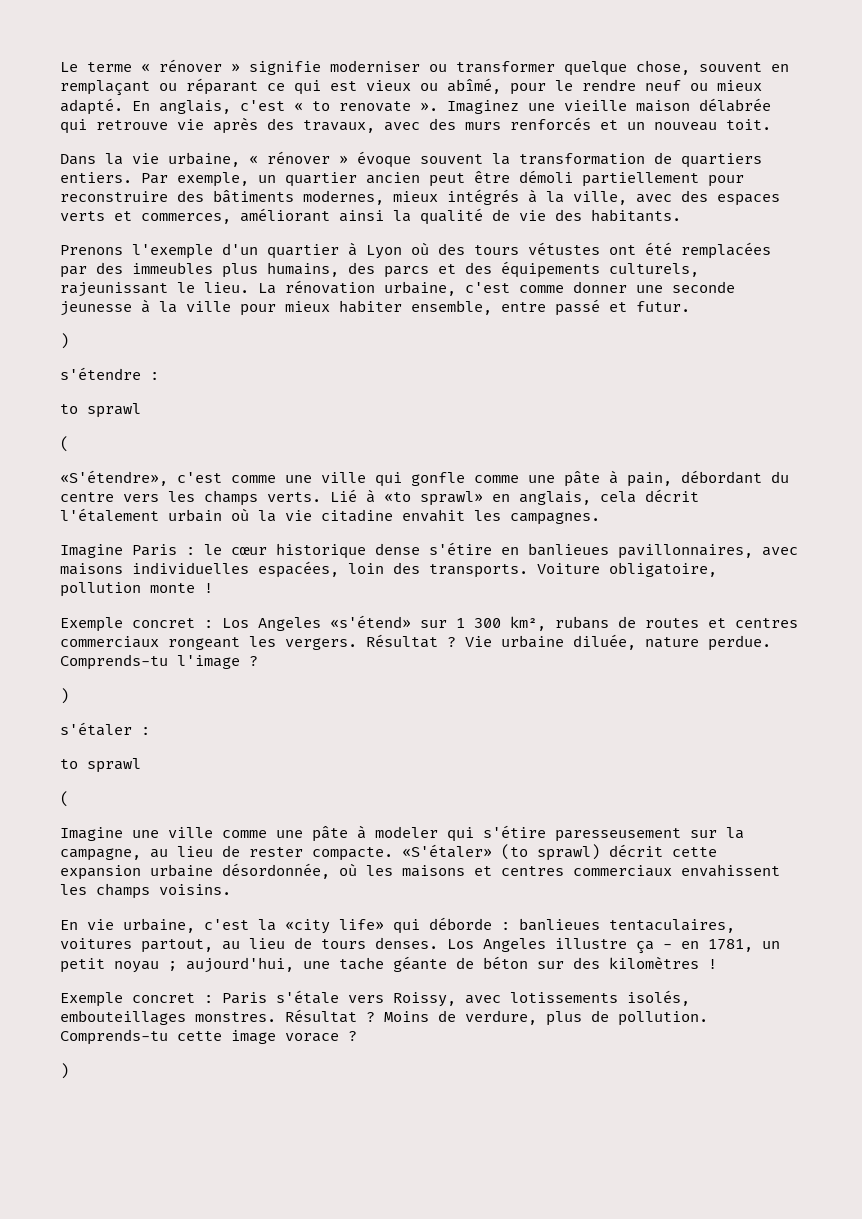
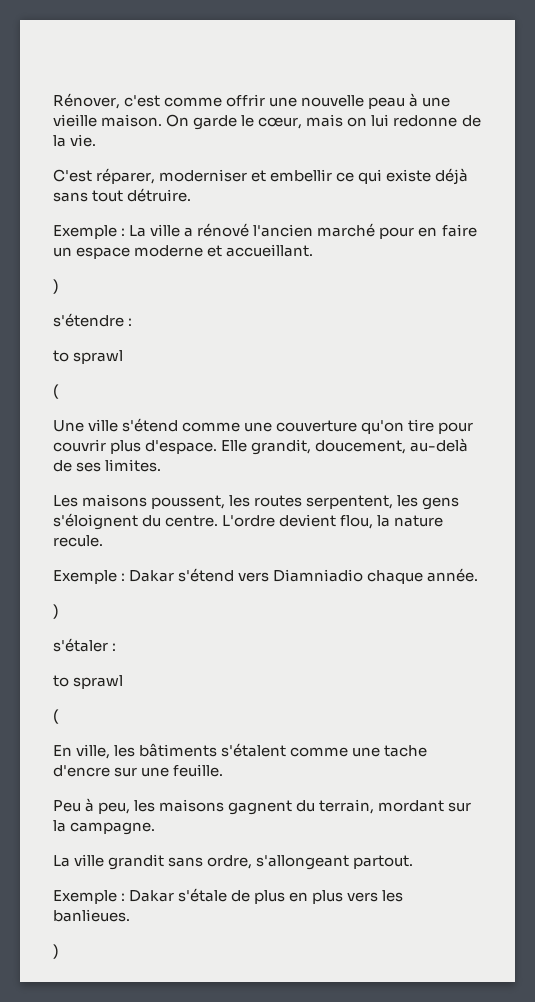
[60,59,789,76] [60,78,762,96] [60,98,771,115] [60,117,771,134] [60,151,762,168] [60,170,744,187] [60,189,780,206] [60,208,681,225] [60,242,771,259] [60,261,699,278] [60,280,735,297] [60,299,690,316] Le terme « rénover » signifie moderniser ou transformer quelque chose, souvent en remplaçant ou réparant ce qui est vieux ou abîmé, pour le rendre neuf ou mieux adapté. En anglais, c'est « to renovate ». Imaginez une vieille maison délabrée qui retrouve vie après des travaux, avec des murs renforcés et un nouveau toit. // Dans la vie urbaine, « rénover » évoque souvent la transformation de quartiers entiers. Par exemple, un quartier ancien peut être démoli partiellement pour reconstruire des bâtiments modernes, mieux intégrés à la ville, avec des espaces verts et commerces, améliorant ainsi la qualité de vie des habitants. // Prenons l'exemple d'un quartier à Lyon où des tours vétustes ont été remplacées par des immeubles plus humains, des parcs et des équipements culturels, rajeunissant le lieu. La rénovation urbaine, c'est comme donner une seconde jeunesse à la ville pour mieux habiter ensemble, entre passé et futur. -> [53,93,451,109] [53,114,481,130] [53,134,97,147] [53,168,469,185] [53,188,192,202] [53,223,477,239] [53,244,314,259] Rénover, c'est comme offrir une nouvelle peau à une vieille maison. On garde le cœur, mais on lui redonne de la vie. // C'est réparer, moderniser et embellir ce qui existe déjà sans tout détruire. // Exemple : La ville a rénové l'ancien marché pour en faire un espace moderne et accueillant.
[60,470,789,487] [60,489,699,506] [60,508,600,525] [60,542,798,559] [60,561,717,578] [60,582,213,597] [60,615,798,632] [60,634,771,651] [60,654,258,670] «S'étendre», c'est comme une ville qui gonfle comme une pâte à pain, débordant du centre vers les champs verts. Lié à «to sprawl» en anglais, cela décrit l'étalement urbain où la vie citadine envahit les campagnes. // Imagine Paris : le cœur historique dense s'étire en banlieues pavillonnaires, avec maisons individuelles espacées, loin des transports. Voiture obligatoire, pollution monte ! // Exemple concret : Los Angeles «s'étend» sur 1 300 km², rubans de routes et centres commerciaux rongeant les vergers. Résultat ? Vie urbaine diluée, nature perdue. Comprends-tu l'image ? -> [53,418,474,434] [53,438,469,455] [53,459,162,472] [53,494,460,510] [53,513,444,530] [53,535,103,547] [53,568,479,584] Une ville s'étend comme une couverture qu'on tire pour couvrir plus d'espace. Elle grandit, doucement, au-delà de ses limites. // Les maisons poussent, les routes serpentent, les gens s'éloignent du centre. L'ordre devient flou, la nature recule. // Exemple : Dakar s'étend vers Diamniadio chaque année.
[60,825,744,842] [60,844,717,861] [60,863,780,880] [60,883,231,899] [60,917,735,934] [60,937,780,954] [60,956,717,973] [60,990,690,1007] [60,1009,708,1026] [60,1029,357,1045] Imagine une ville comme une pâte à modeler qui s'étire paresseusement sur la campagne, au lieu de rester compacte. «S'étaler» (to sprawl) décrit cette expansion urbaine désordonnée, où les maisons et centres commerciaux envahissent les champs voisins. // En vie urbaine, c'est la «city life» qui déborde : banlieues tentaculaires, voitures partout, au lieu de tours denses. Los Angeles illustre ça - en 1781, un petit noyau ; aujourd'hui, une tache géante de béton sur des kilomètres ! // Exemple concret : Paris s'étale vers Roissy, avec lotissements isolés, embouteillages monstres. Résultat ? Moins de verdure, plus de pollution. Comprends-tu cette image vorace ? -> [53,743,428,759] [53,764,224,777] [53,798,472,815] [53,820,156,835] [53,854,414,870] [53,888,404,904] [53,909,130,922] En ville, les bâtiments s'étalent comme une tache d'encre sur une feuille. // Peu à peu, les maisons gagnent du terrain, mordant sur la campagne. // La ville grandit sans ordre, s'allongeant partout. // Exemple : Dakar s'étale de plus en plus vers les banlieues.

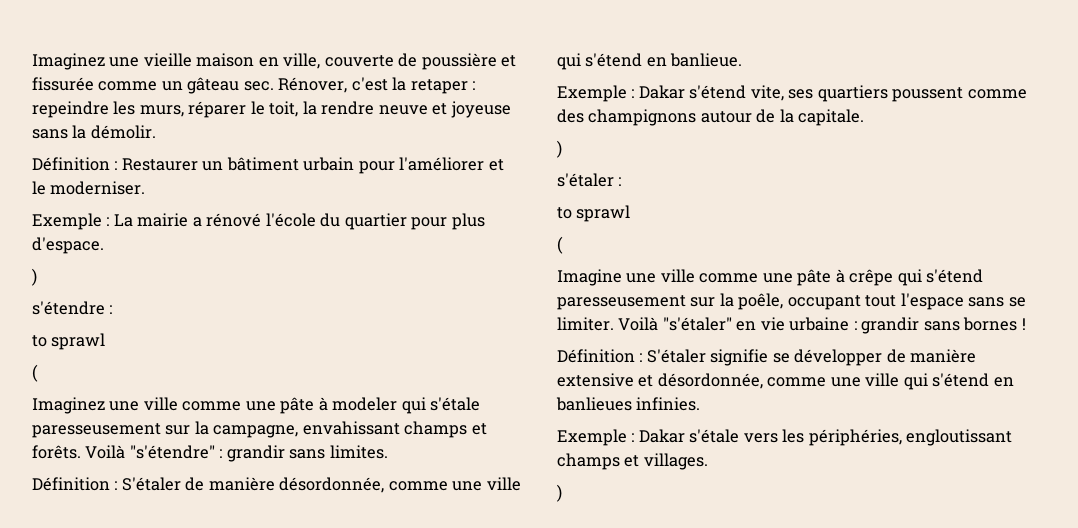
[53,93,451,109] [53,114,481,130] [53,134,97,147] [53,168,469,185] [53,188,192,202] Rénover, c'est comme offrir une nouvelle peau à une vieille maison. On garde le cœur, mais on lui redonne de la vie. // C'est réparer, moderniser et embellir ce qui existe déjà sans tout détruire. -> [32,53,517,70] [32,77,476,94] [32,101,511,118] [32,125,156,139] [32,157,504,174] [32,181,146,195] Imaginez une vieille maison en ville, couverte de poussière et fissurée comme un gâteau sec. Rénover, c'est la retaper : repeindre les murs, réparer le toit, la rendre neuve et joyeuse sans la démolir. // Définition : Restaurer un bâtiment urbain pour l'améliorer et le moderniser.
[150,224,181,237] ville -> [137,213,189,227] mairie
[253,223,477,239] [53,244,314,259] l'ancien marché pour en faire un espace moderne et accueillant. -> [265,213,485,230] [32,237,104,254] l'école du quartier pour plus d'espace.
[53,418,474,434] [53,438,469,455] [53,459,162,472] [53,494,460,510] [53,513,444,530] [53,535,103,547] [53,568,479,584] Une ville s'étend comme une couverture qu'on tire pour couvrir plus d'espace. Elle grandit, doucement, au-delà de ses limites. // Les maisons poussent, les routes serpentent, les gens s'éloignent du centre. L'ordre devient flou, la nature recule. // Exemple : Dakar s'étend vers Diamniadio chaque année. -> [32,397,481,414] [32,421,487,438] [32,445,388,462] [32,477,521,493] [557,53,743,70] [557,85,1027,102] [557,109,865,126] Imaginez une ville comme une pâte à modeler qui s'étale paresseusement sur la campagne, envahissant champs et forêts. Voilà "s'étendre" : grandir sans limites. // Définition : S'étaler de manière désordonnée, comme une ville qui s'étend en banlieue. // Exemple : Dakar s'étend vite, ses quartiers poussent comme des champignons autour de la capitale.
[53,743,428,759] [53,764,224,777] [53,798,472,815] [53,820,156,835] [53,854,414,870] [53,888,404,904] [53,909,130,922] En ville, les bâtiments s'étalent comme une tache d'encre sur une feuille. // Peu à peu, les maisons gagnent du terrain, mordant sur la campagne. // La ville grandit sans ordre, s'allongeant partout. // Exemple : Dakar s'étale de plus en plus vers les banlieues. -> [557,269,984,286] [557,293,1026,310] [557,317,1026,334] [557,349,977,366] [557,373,1014,390] [556,397,701,411] [557,429,1013,446] [557,453,708,470] Imagine une ville comme une pâte à crêpe qui s'étend paresseusement sur la poêle, occupant tout l'espace sans se limiter. Voilà "s'étaler" en vie urbaine : grandir sans bornes ! // Définition : S'étaler signifie se développer de manière extensive et désordonnée, comme une ville qui s'étend en banlieues infinies. // Exemple : Dakar s'étale vers les périphéries, engloutissant champs et villages.

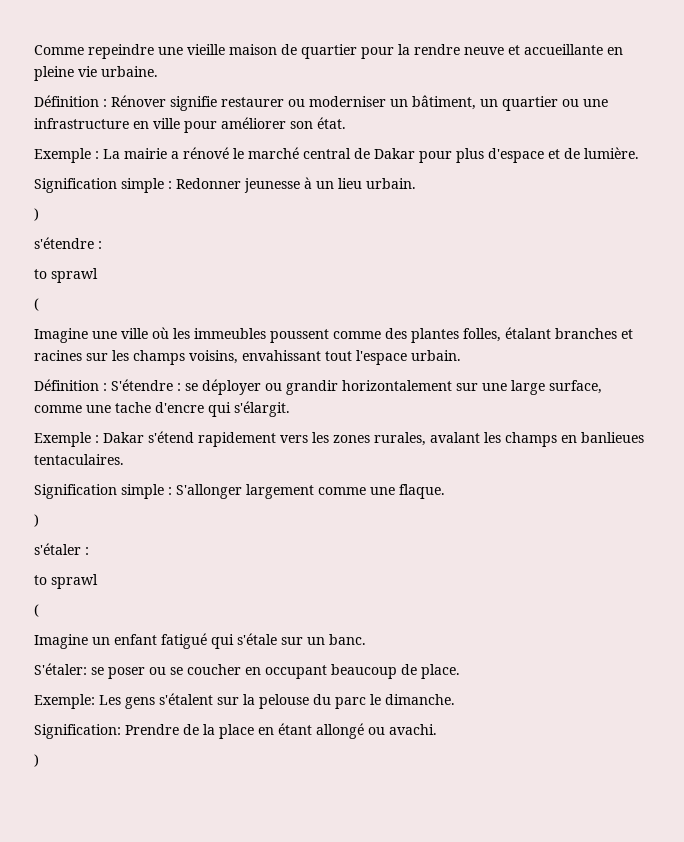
[32,53,105,70] Imaginez -> [34,44,154,59] Comme repeindre
[258,53,517,70] [32,77,476,94] [32,101,511,118] [32,125,156,139] [32,157,504,174] [32,181,146,195] en ville, couverte de poussière et fissurée comme un gâteau sec. Rénover, c'est la retaper : repeindre les murs, réparer le toit, la rendre neuve et joyeuse sans la démolir. // Définition : Restaurer un bâtiment urbain pour l'améliorer et le moderniser. -> [281,44,623,59] [34,66,158,81] [34,95,608,111] [34,117,346,133] de quartier pour la rendre neuve et accueillante en pleine vie urbaine. // Définition : Rénover signifie restaurer ou moderniser un bâtiment, un quartier ou une infrastructure en ville pour améliorer son état.
[265,213,485,230] [32,237,104,254] l'école du quartier pour plus d'espace. -> [233,147,639,163] [34,177,416,193] le marché central de Dakar pour plus d'espace et de lumière. // Signification simple : Redonner jeunesse à un lieu urbain.
[32,397,481,414] [32,421,487,438] [32,445,388,462] [32,477,521,493] [557,53,743,70] [557,85,1027,102] [557,109,865,126] Imaginez une ville comme une pâte à modeler qui s'étale paresseusement sur la campagne, envahissant champs et forêts. Voilà "s'étendre" : grandir sans limites. // Définition : S'étaler de manière désordonnée, comme une ville qui s'étend en banlieue. // Exemple : Dakar s'étend vite, ses quartiers poussent comme des champignons autour de la capitale. -> [34,327,633,343] [34,350,461,365] [34,379,602,395] [34,401,290,417] [34,431,644,447] [34,454,124,465] [34,484,445,499] Imagine une ville où les immeubles poussent comme des plantes folles, étalant branches et racines sur les champs voisins, envahissant tout l'espace urbain. // Définition : S'étendre : se déployer ou grandir horizontalement sur une large surface, comme une tache d'encre qui s'élargit. // Exemple : Dakar s'étend rapidement vers les zones rurales, avalant les champs en banlieues tentaculaires. // Signification simple : S'allonger largement comme une flaque.
[626,269,984,286] [557,293,1026,310] [557,317,1026,334] [557,349,977,366] [557,373,1014,390] [556,397,701,411] [557,429,1013,446] [557,453,708,470] une ville comme une pâte à crêpe qui s'étend paresseusement sur la poêle, occupant tout l'espace sans se limiter. Voilà "s'étaler" en vie urbaine : grandir sans bornes ! // Définition : S'étaler signifie se développer de manière extensive et désordonnée, comme une ville qui s'étend en banlieues infinies. // Exemple : Dakar s'étale vers les périphéries, engloutissant champs et villages. -> [92,633,366,649] [34,663,460,679] [34,693,455,709] [34,723,437,739] un enfant fatigué qui s'étale sur un banc. // S'étaler: se poser ou se coucher en occupant beaucoup de place. // Exemple: Les gens s'étalent sur la pelouse du parc le dimanche. // Signification: Prendre de la place en étant allongé ou avachi.

